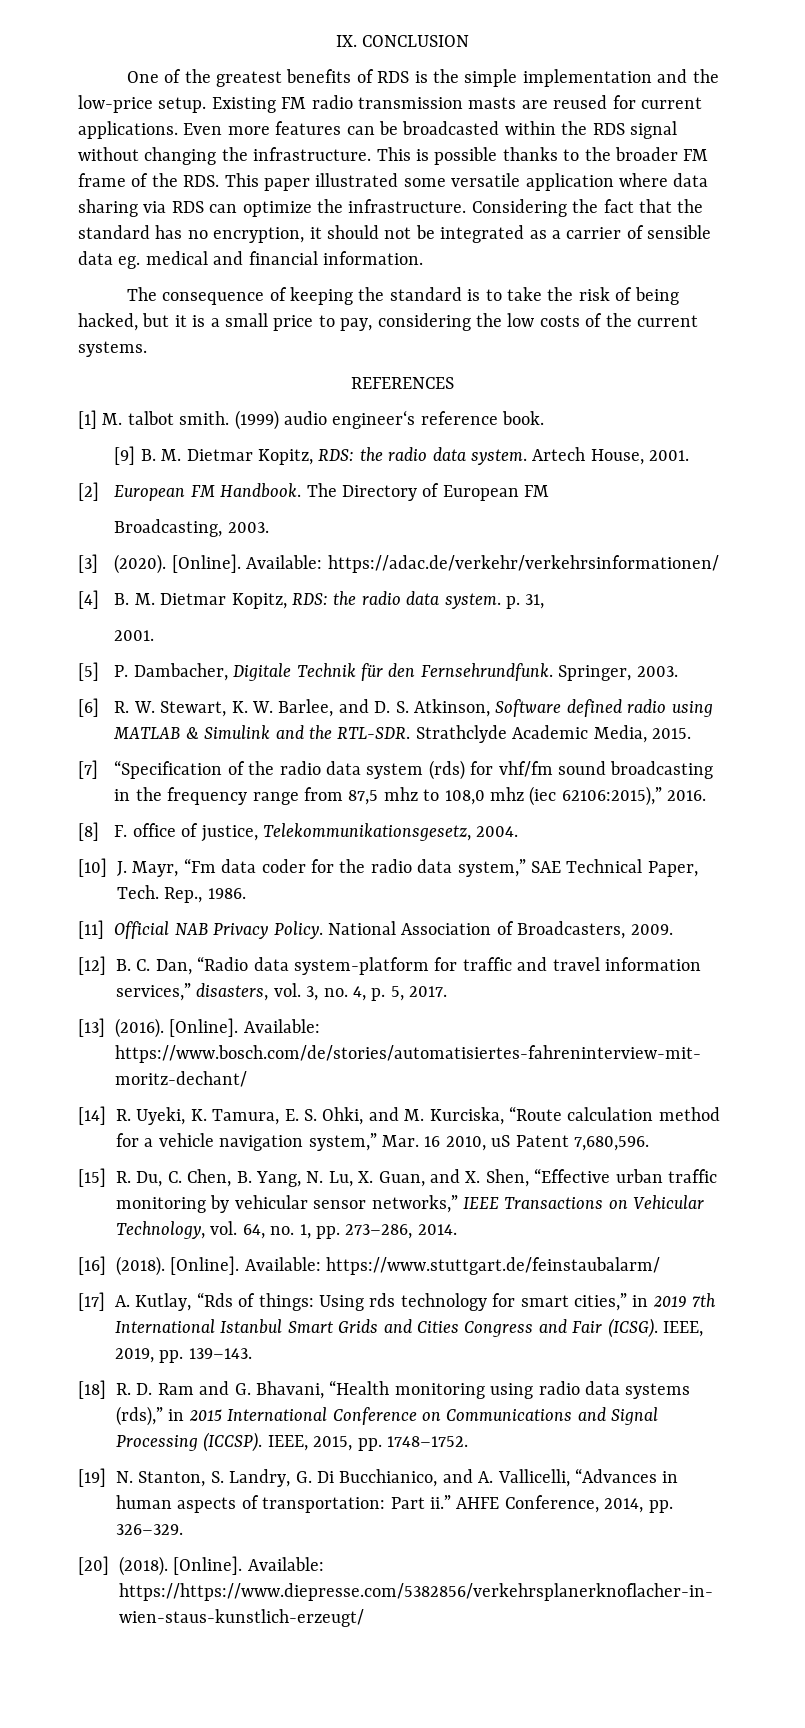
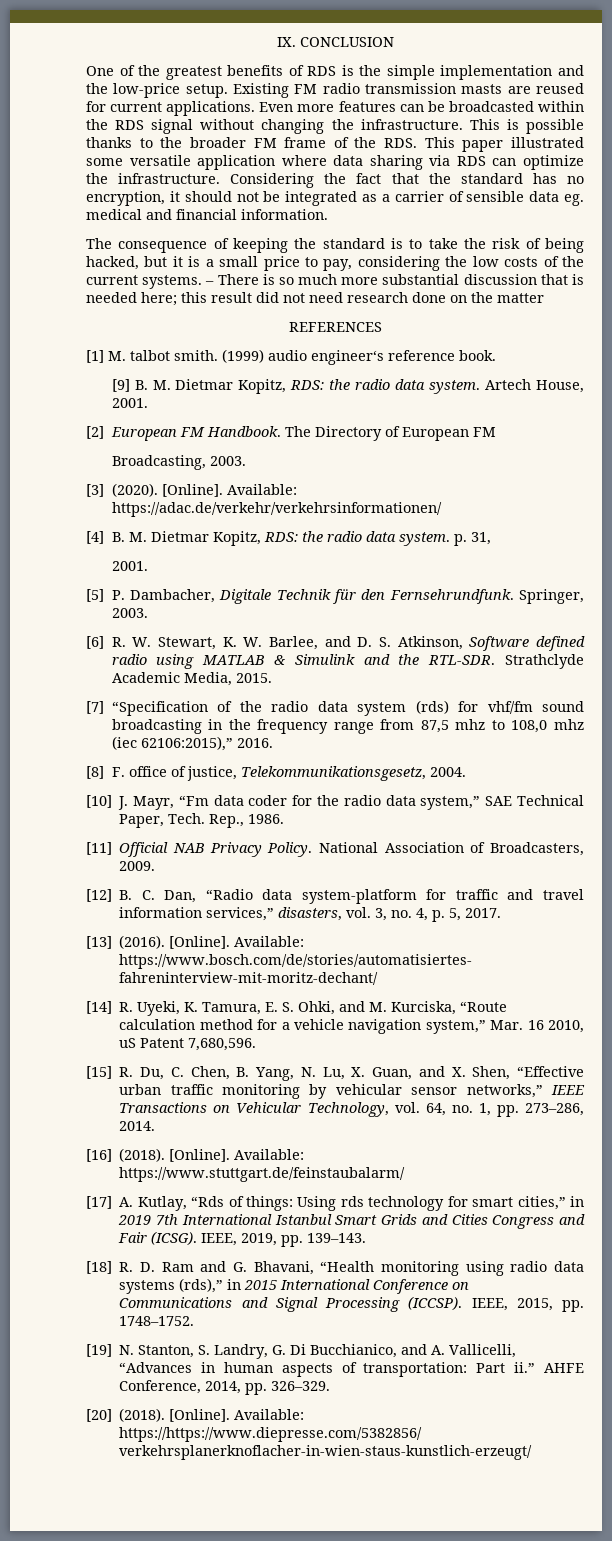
(147, 349) none -> [205,274,584,285] [86,292,544,306] – There is so much more substantial discussion that is needed here; this result did not need research done on the matter

